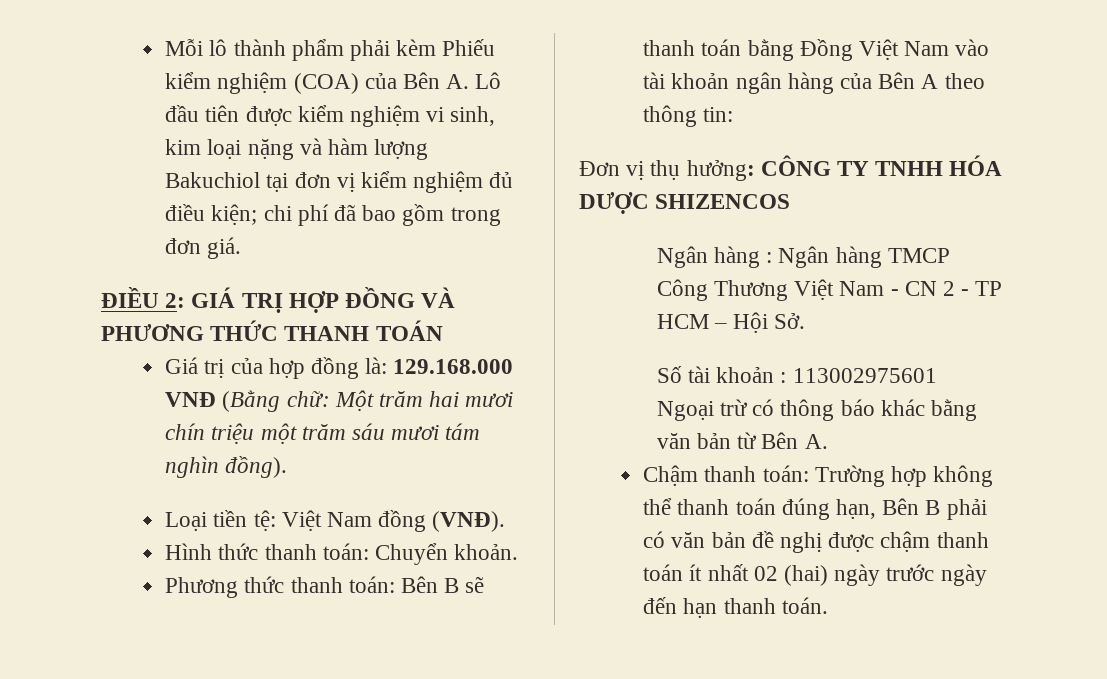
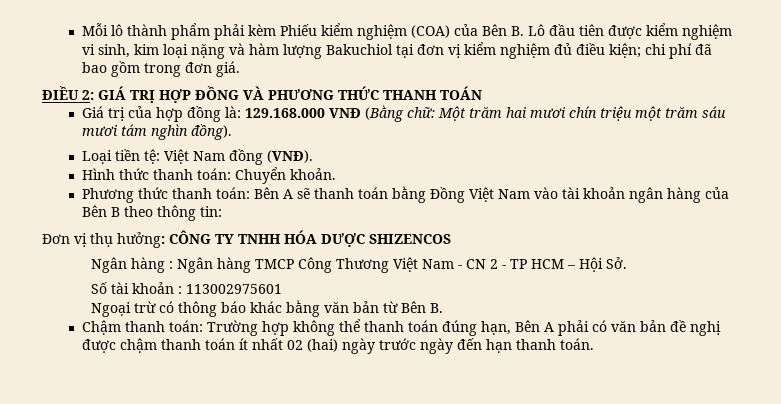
[446,74,470,89] A. -> [510,26,524,36] B.
[444,578,460,593] B -> [282,189,293,199] A
[921,74,939,89] A -> [110,207,120,217] B
[804,434,828,449] A. -> [429,303,443,313] B.
[925,500,941,515] B -> [543,322,554,332] A

